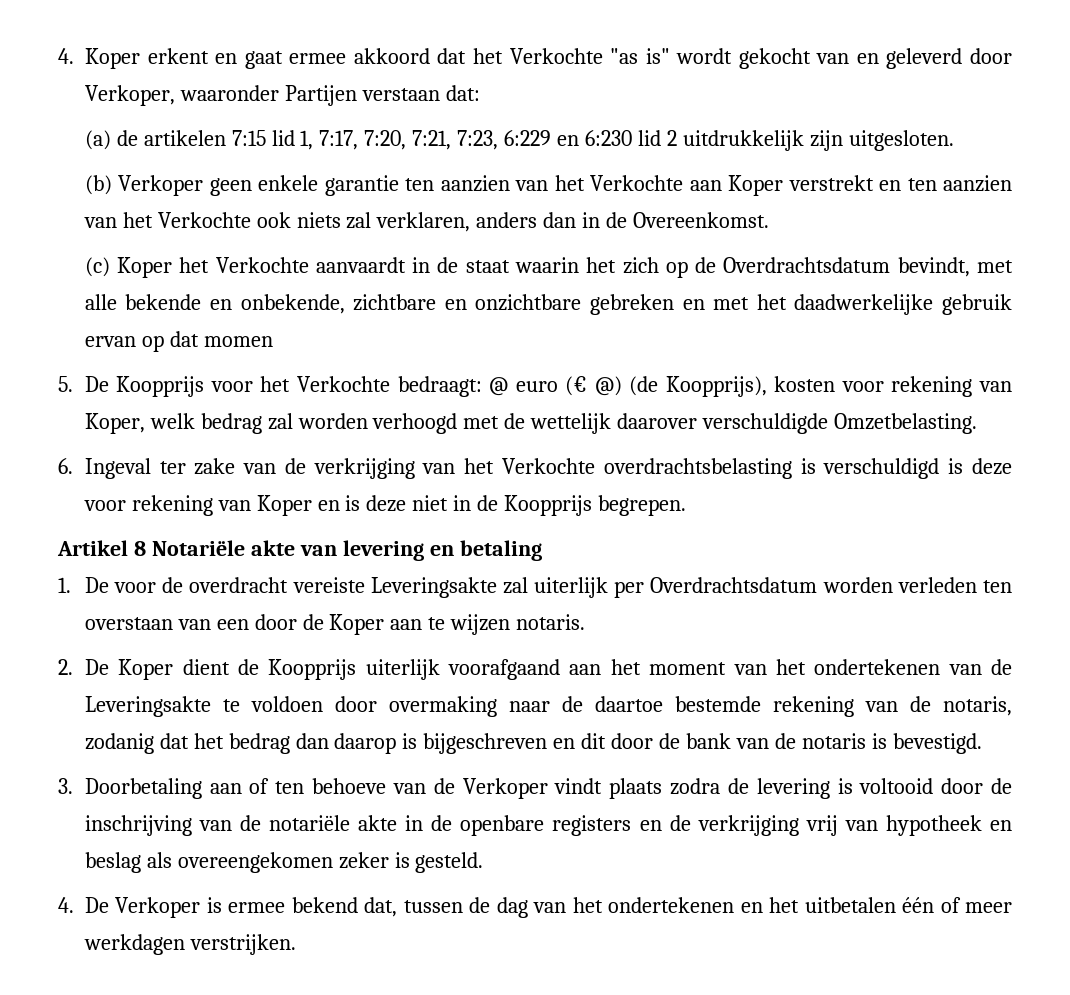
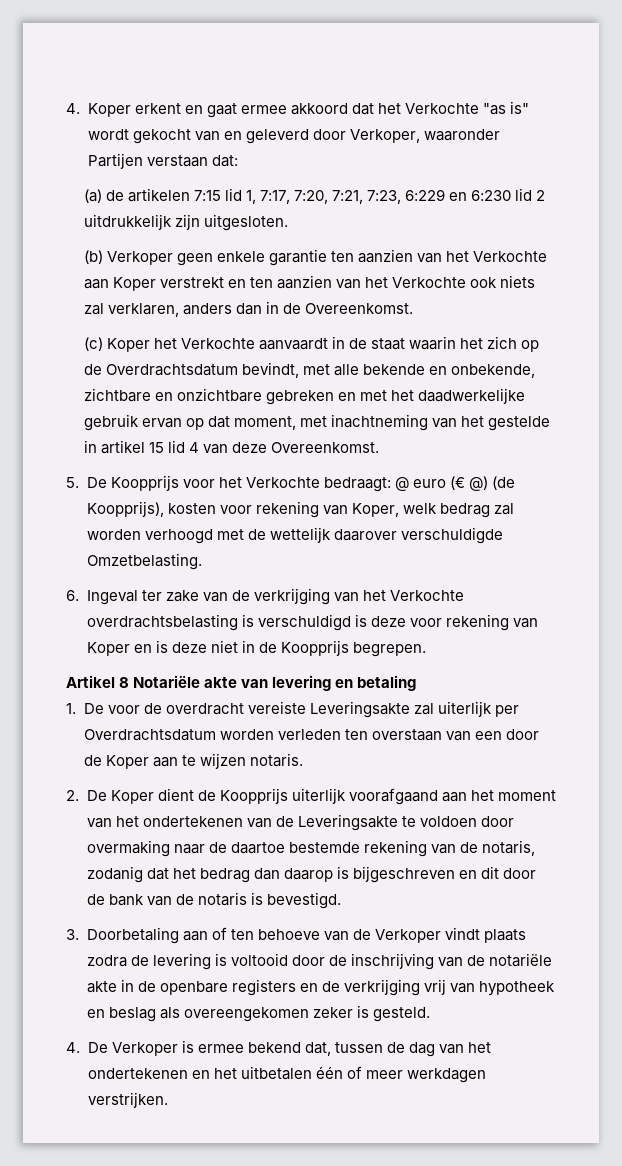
[203,336,273,347] momen -> [233,414,551,431] [83,440,379,454] moment, met inachtneming van het gestelde in artikel 15 lid 4 van deze Overeenkomst.

